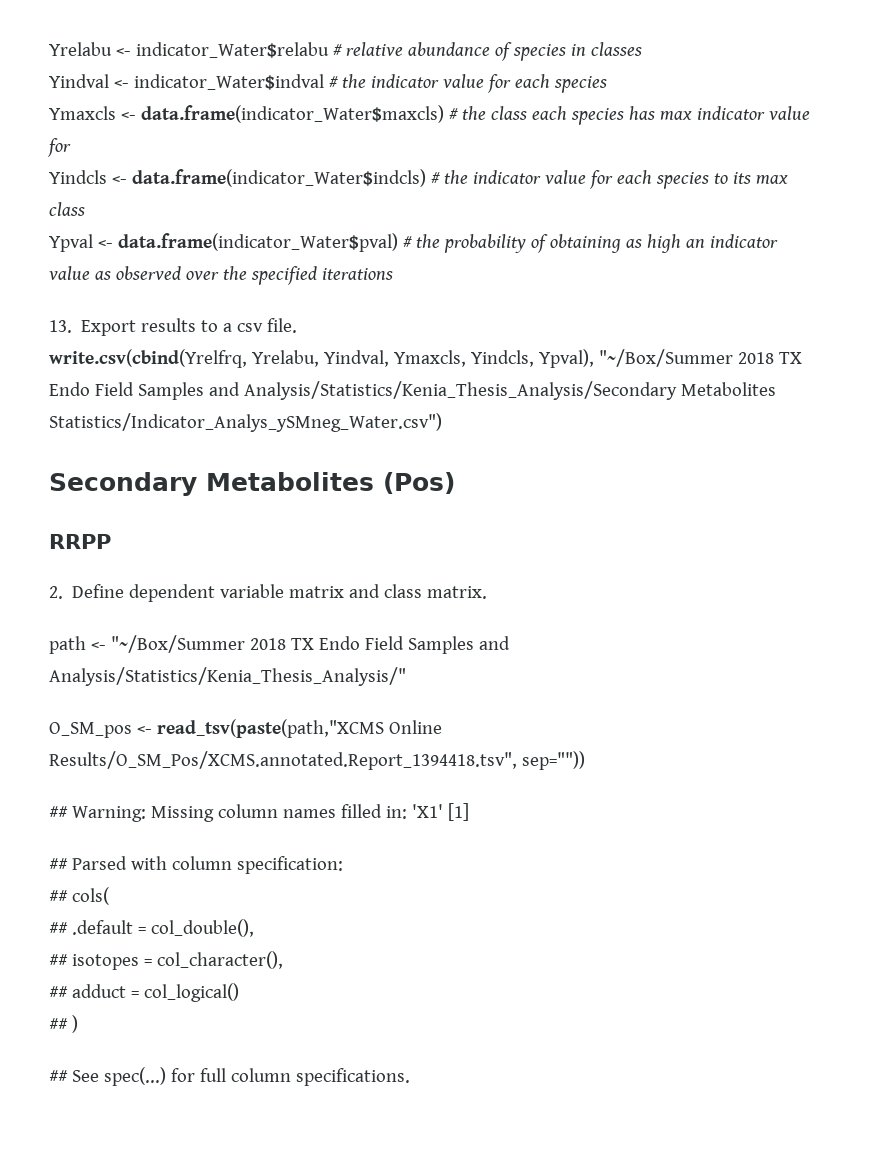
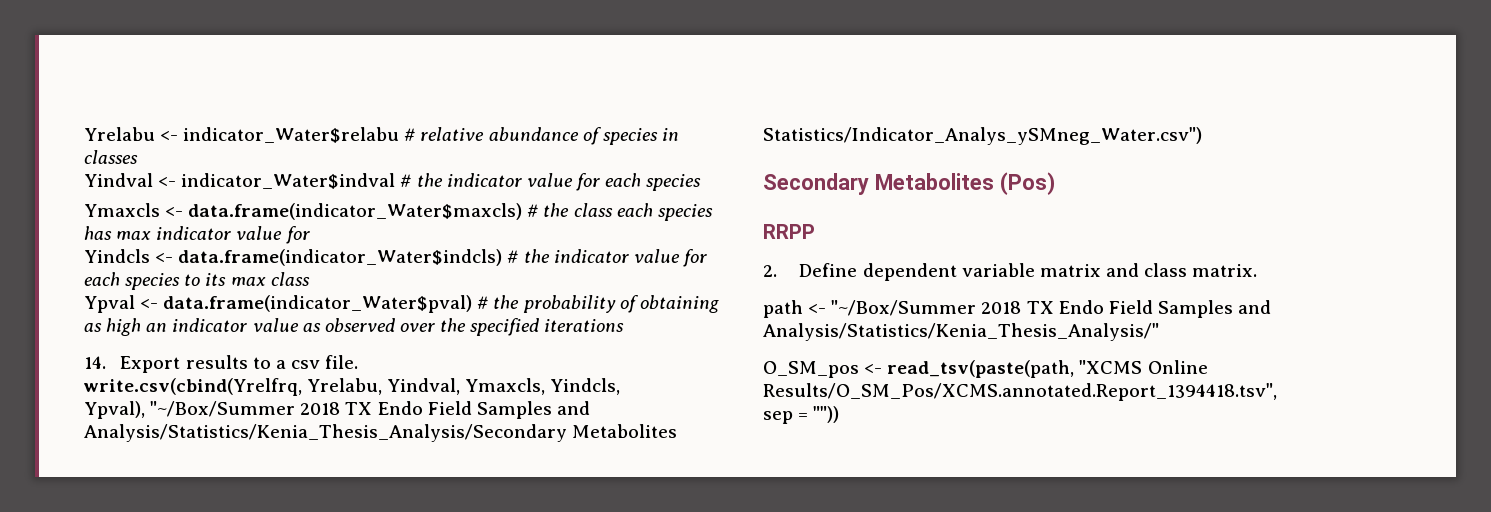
[49,320,72,333] 13. -> [84,356,106,369] 14.
(534, 358) none -> (621, 386) //
[156,719,384,738] read_tsv(paste(path,"XCMS -> [887,360,1143,378] read_tsv(paste(path, "XCMS
[521,751,585,770] [49,803,469,822] [49,856,343,874] [49,887,109,905] [49,919,254,937] [49,951,283,970] [49,983,239,1002] [49,1015,78,1033] [49,1067,410,1086] sep="")) // ## Warning: Missing column names filled in: 'X1' [1] // ## Parsed with column specification: // ## cols( // ## .default = col_double(), // ## isotopes = col_character(), // ## adduct = col_logical() // ## ) // ## See spec(...) for full column specifications. -> [763,406,840,424] // sep = ""))

